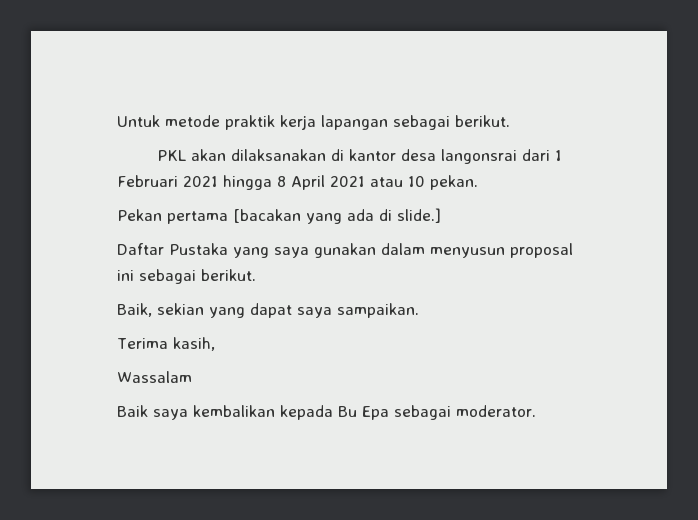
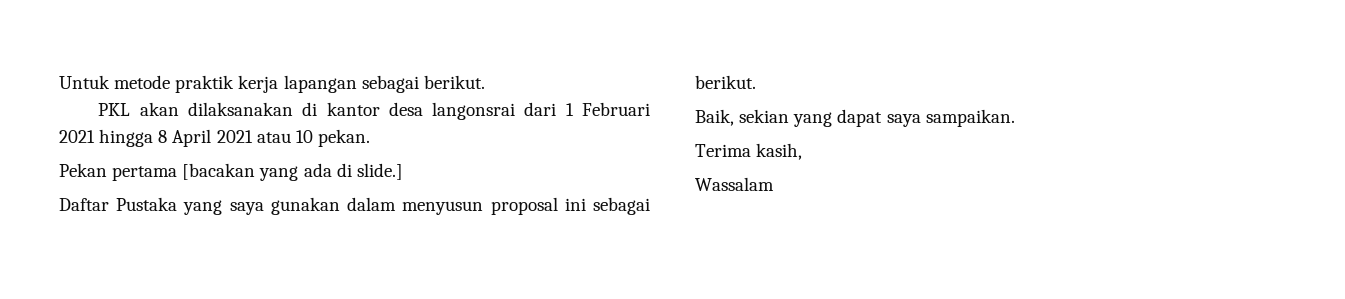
[117,405,536,420] // Baik saya kembalikan kepada Bu Epa sebagai moderator. -> (774, 184) none

